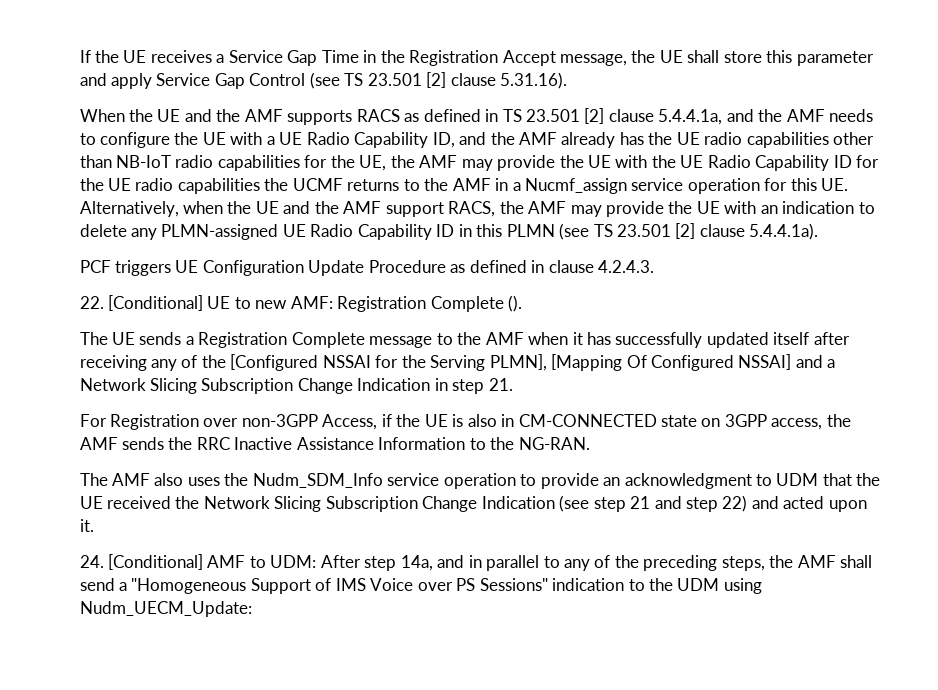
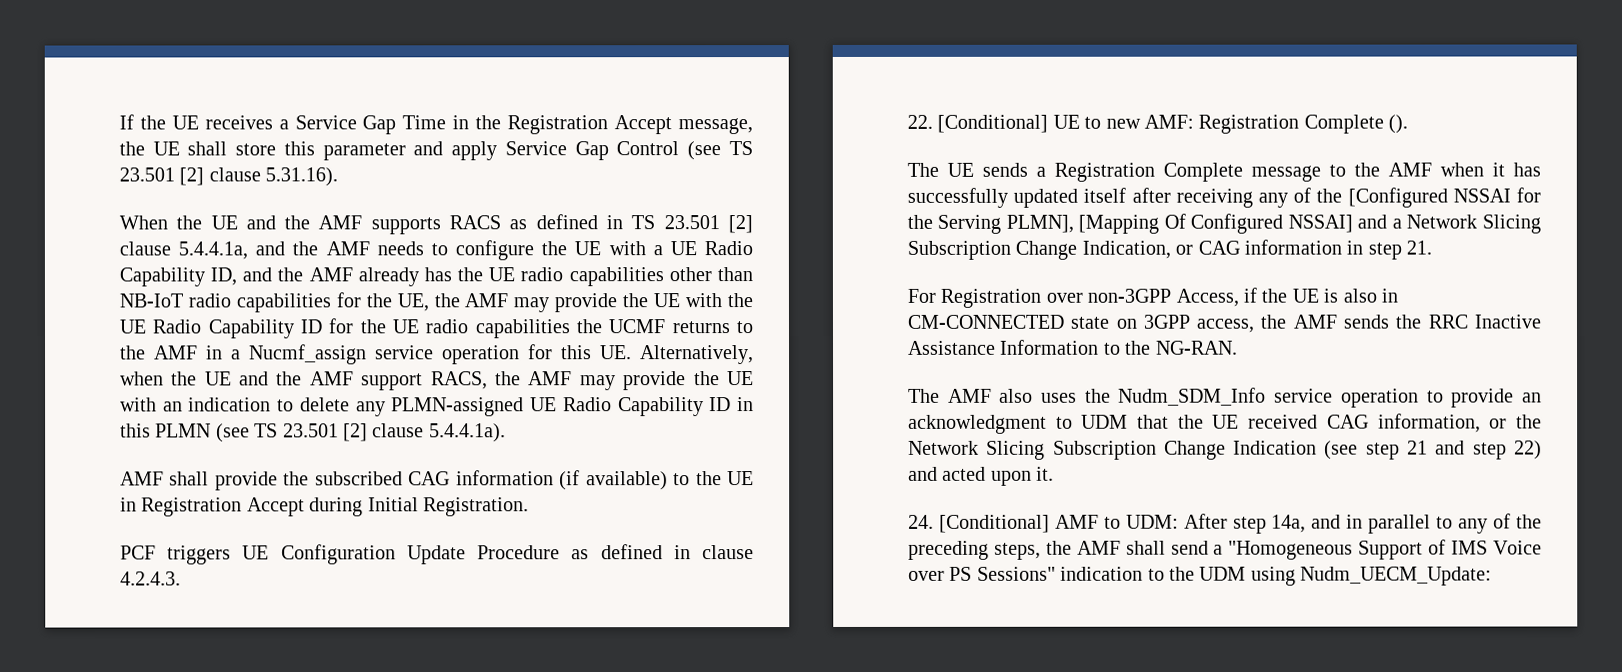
(819, 231) none -> [119,470,755,491] [119,497,529,517] // AMF shall provide the subscribed CAG information (if available) to the UE in Registration Accept during Initial Registration.
[357,378,431,391] Indication -> [1081,239,1342,259] Indication, or CAG information
(171, 502) none -> [1326,413,1508,433] CAG information, or

